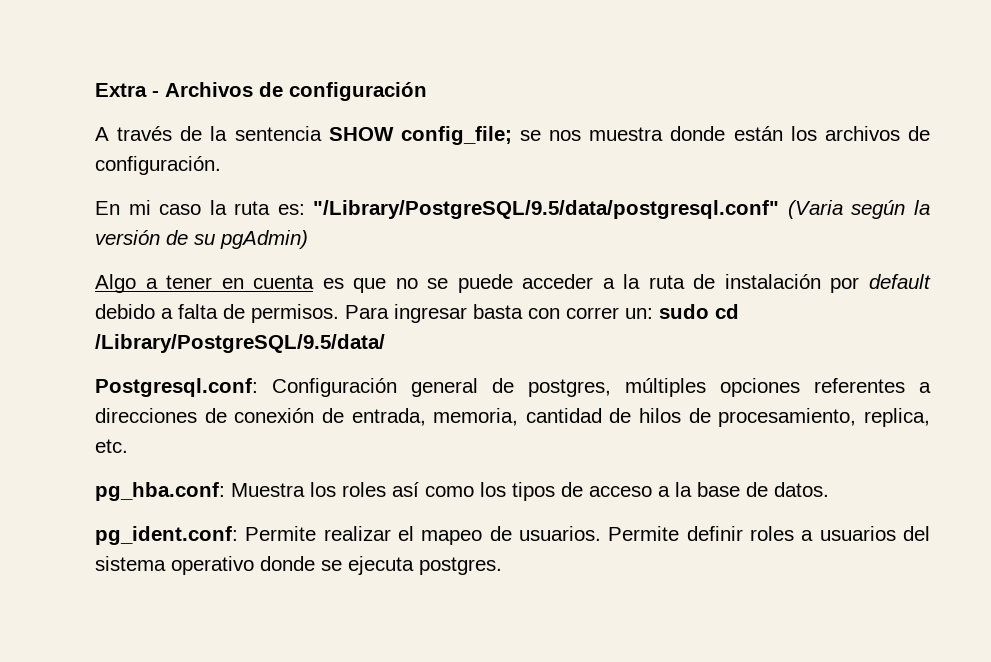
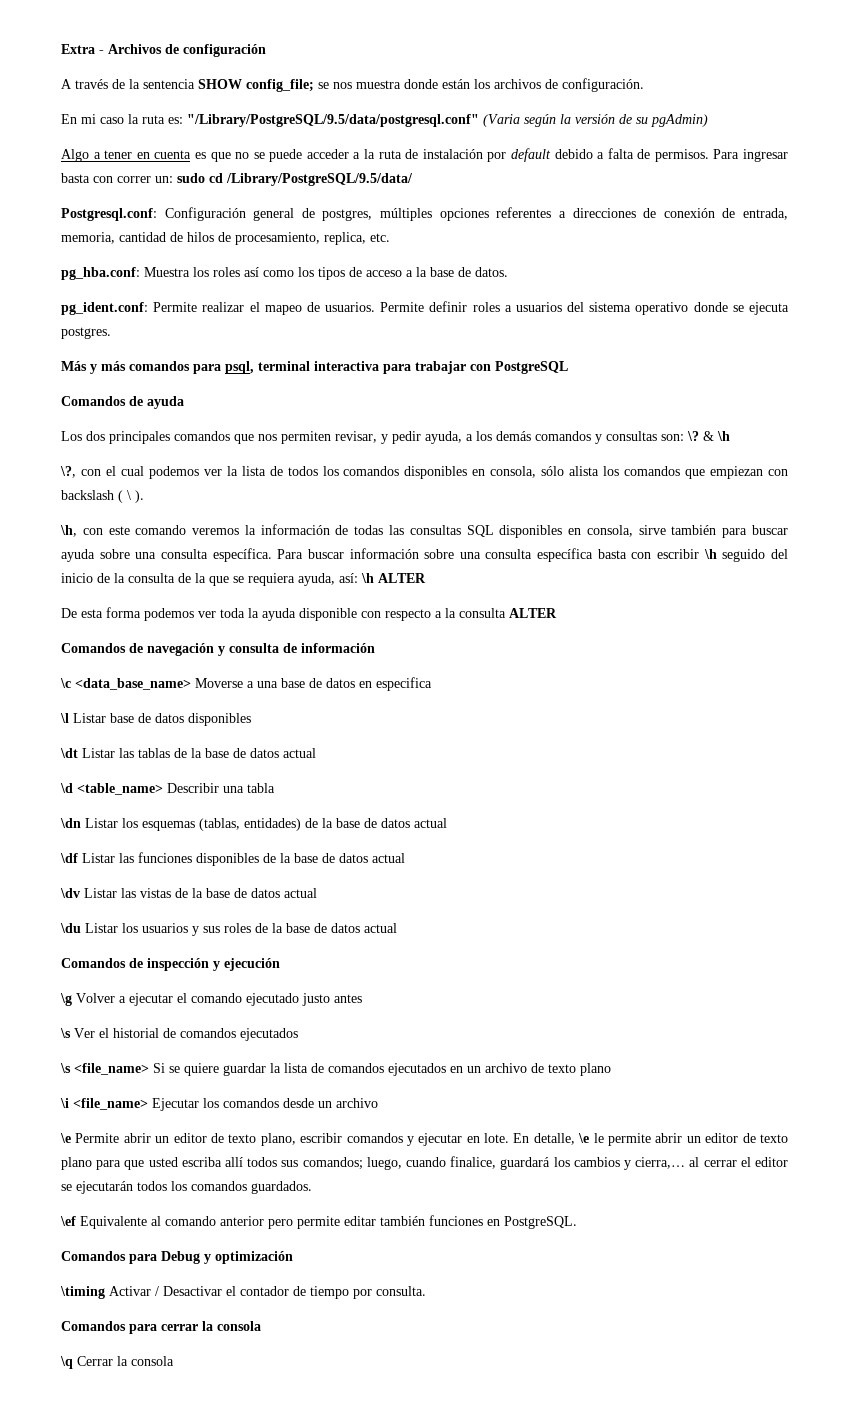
(502, 566) none -> [61,361,568,374] [61,396,184,409] [61,431,730,444] [60,466,789,479] [61,490,144,503] [60,524,789,538] [61,548,788,562] [61,573,426,586] [61,607,557,621] [61,643,375,656] [60,677,432,691] [60,713,251,726] [60,748,316,758] [60,783,275,795] [60,818,447,831] [60,852,405,866] [60,888,317,898] [60,923,397,936] [61,958,280,971] [60,993,362,1006] [60,1028,298,1041] [60,1063,611,1076] [60,1098,378,1111] [60,1133,789,1146] [61,1156,789,1170] [61,1181,312,1194] [60,1215,577,1229] [61,1251,293,1264] [60,1286,426,1299] [61,1321,261,1334] [60,1356,174,1369] // Más y más comandos para psql, terminal interactiva para trabajar con PostgreSQL // Comandos de ayuda // Los dos principales comandos que nos permiten revisar, y pedir ayuda, a los demás comandos y consultas son: \? & \h // \?, con el cual podemos ver la lista de todos los comandos disponibles en consola, sólo alista los comandos que empiezan con backslash ( \ ). // \h, con este comando veremos la información de todas las consultas SQL disponibles en consola, sirve también para buscar ayuda sobre una consulta específica. Para buscar información sobre una consulta específica basta con escribir \h seguido del inicio de la consulta de la que se requiera ayuda, así: \h ALTER // De esta forma podemos ver toda la ayuda disponible con respecto a la consulta ALTER // Comandos de navegación y consulta de información // \c <data_base_name> Moverse a una base de datos en especifica // \l Listar base de datos disponibles // \dt Listar las tablas de la base de datos actual // \d <table_name> Describir una tabla // \dn Listar los esquemas (tablas, entidades) de la base de datos actual // \df Listar las funciones disponibles de la base de datos actual // \dv Listar las vistas de la base de datos actual // \du Listar los usuarios y sus roles de la base de datos actual // Comandos de inspección y ejecución // \g Volver a ejecutar el comando ejecutado justo antes // \s Ver el historial de comandos ejecutados // \s <file_name> Si se quiere guardar la lista de comandos ejecutados en un archivo de texto plano // \i <file_name> Ejecutar los comandos desde un archivo // \e Permite abrir un editor de texto plano, escribir comandos y ejecutar en lote. En detalle, \e le permite abrir un editor de texto plano para que usted escriba allí todos sus comandos; luego, cuando finalice, guardará los cambios y cierra,… al cerrar el editor se ejecutarán todos los comandos guardados. // \ef Equivalente al comando anterior pero permite editar también funciones en PostgreSQL. // Comandos para Debug y optimización // \timing Activar / Desactivar el contador de tiempo por consulta. // Comandos para cerrar la consola // \q Cerrar la consola

